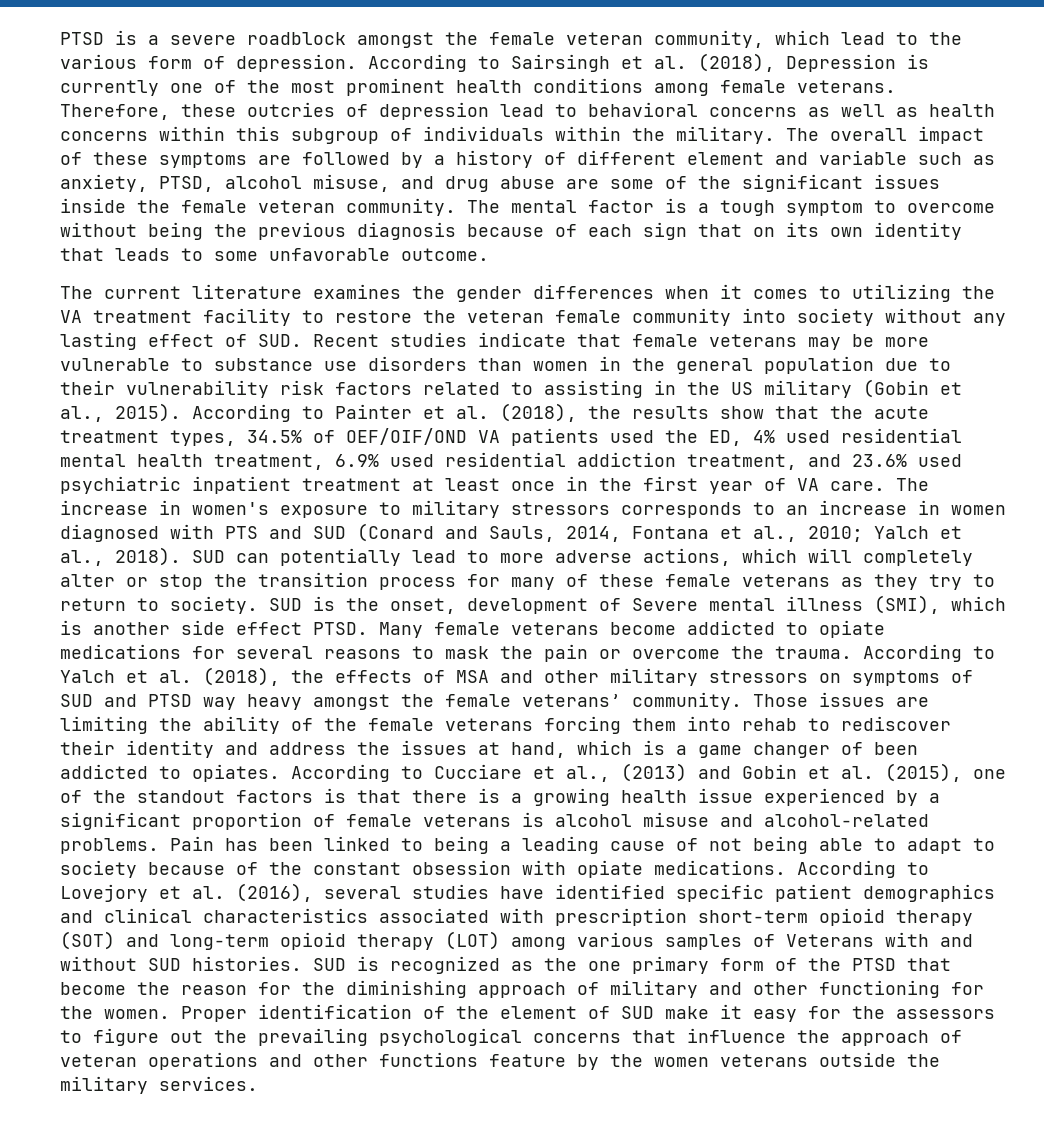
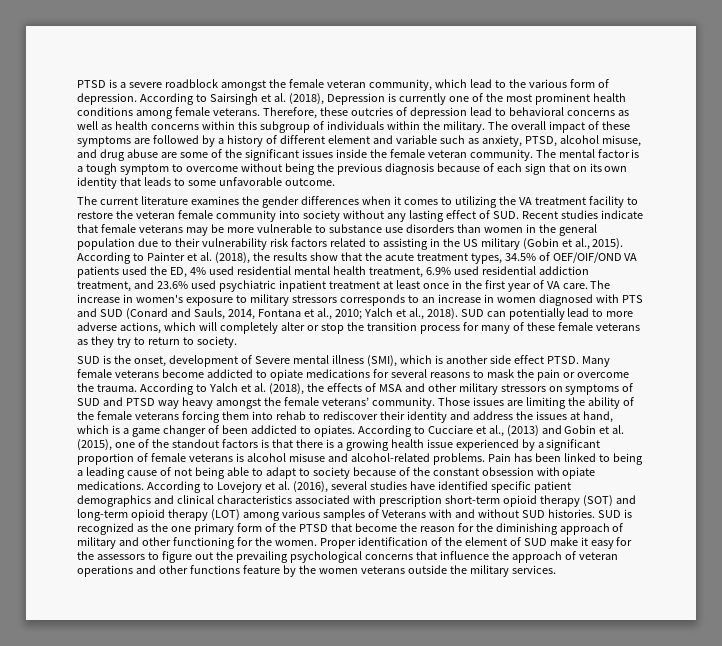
(258, 605) none -> (237, 342) //

